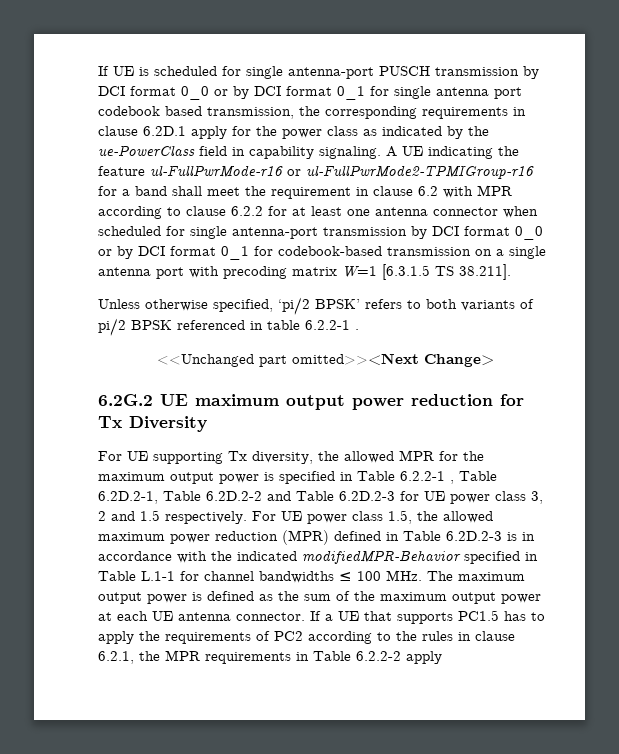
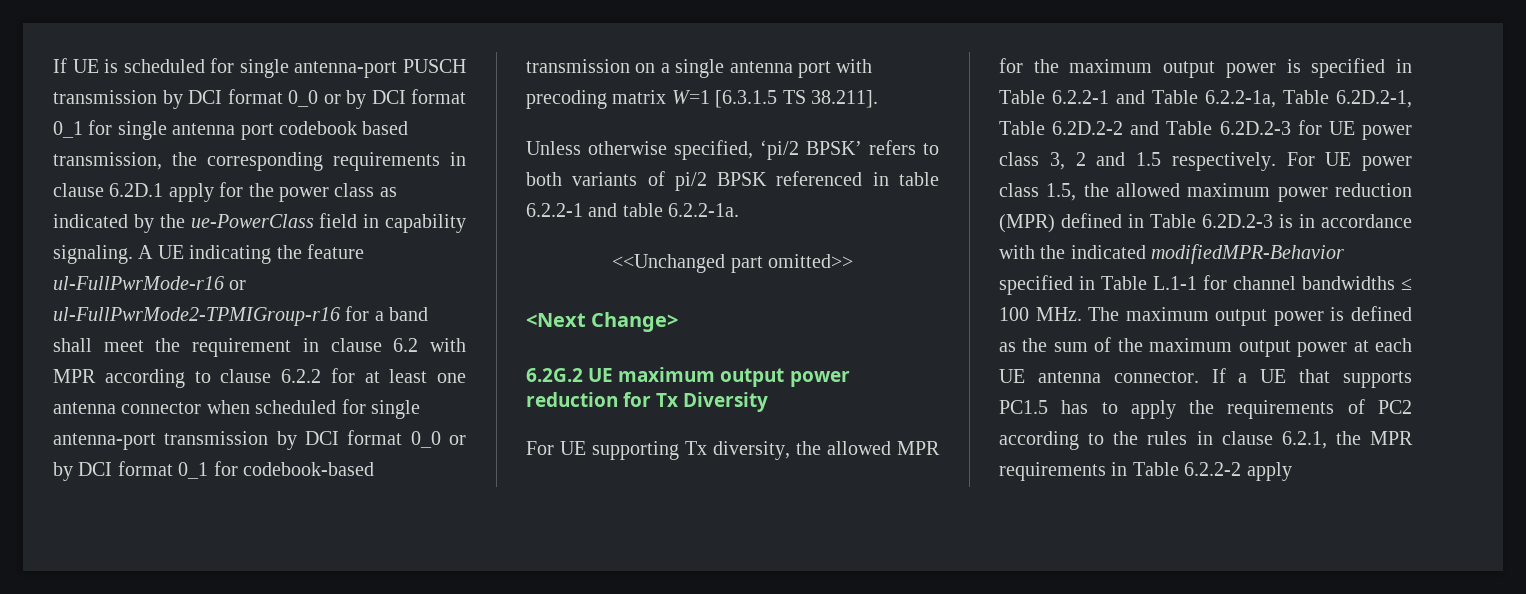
[355,329,359,330] . -> [588,203,740,217] and table 6.2.2-1a.
[291,353,419,366] omitted>><Next -> [767,254,853,268] [526,313,586,327] omitted>> // <Next
[450,480,454,484] , -> [1116,90,1276,108] and Table 6.2.2-1a,

